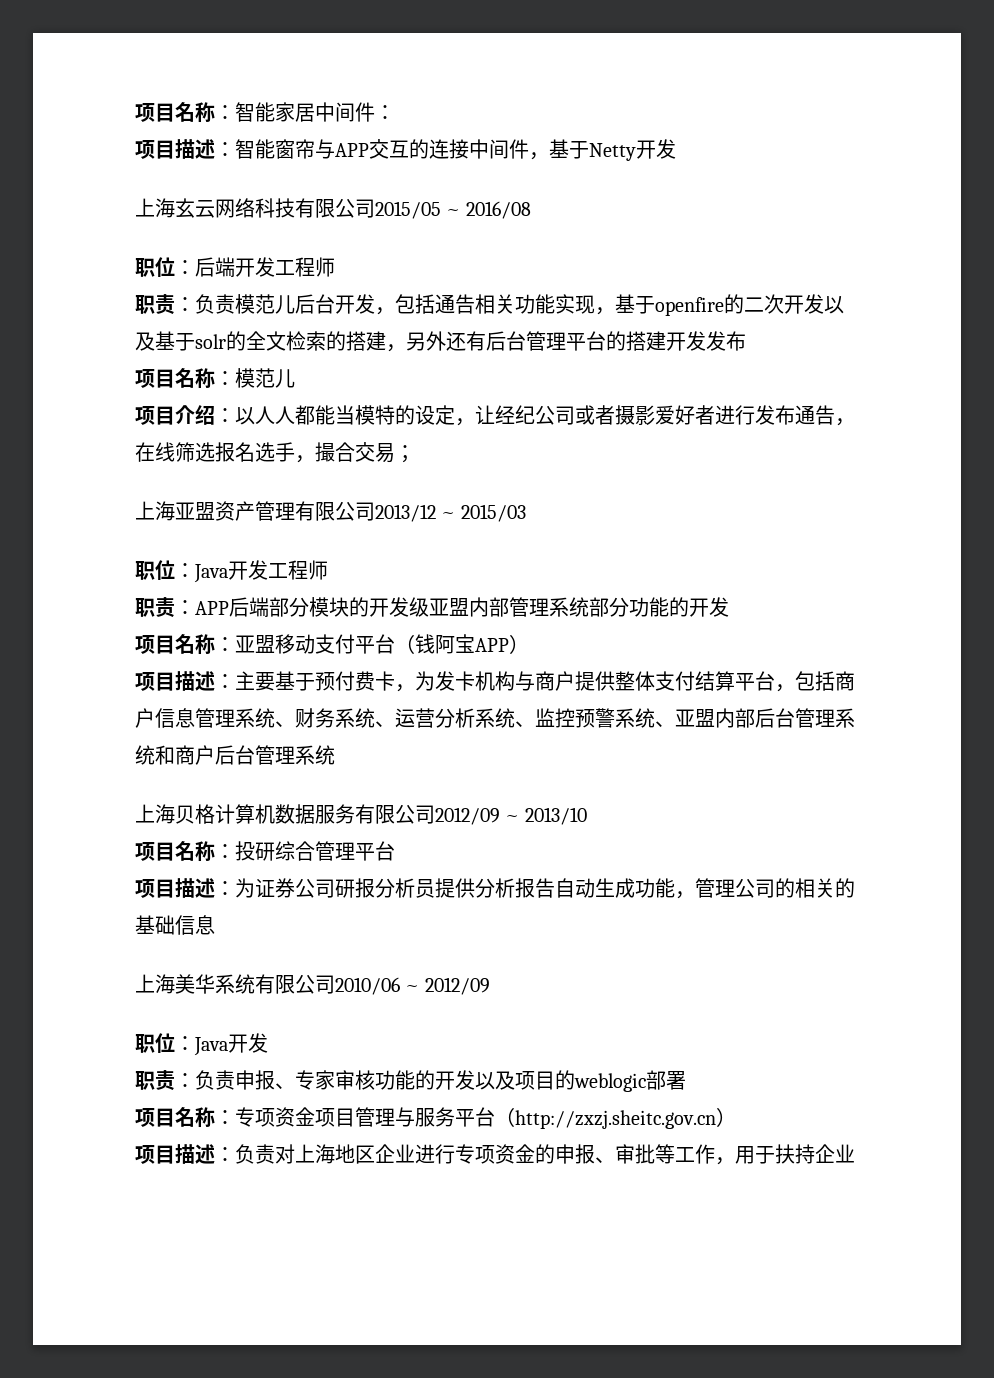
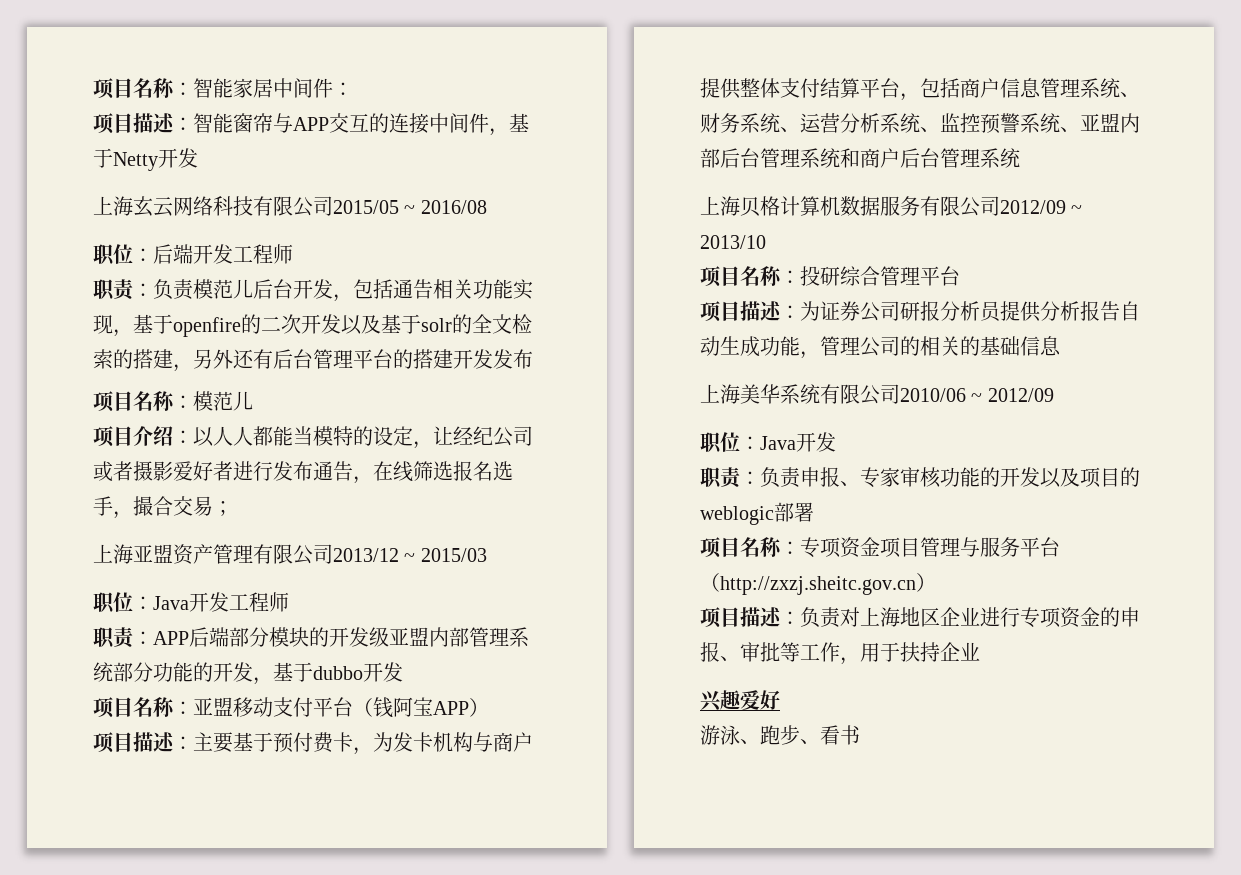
(729, 607) none -> [253,662,403,685] ，基于dubbo开发
(855, 1153) none -> [700,690,780,712] [700,725,860,745] // 兴趣爱好 // 游泳、跑步、看书

